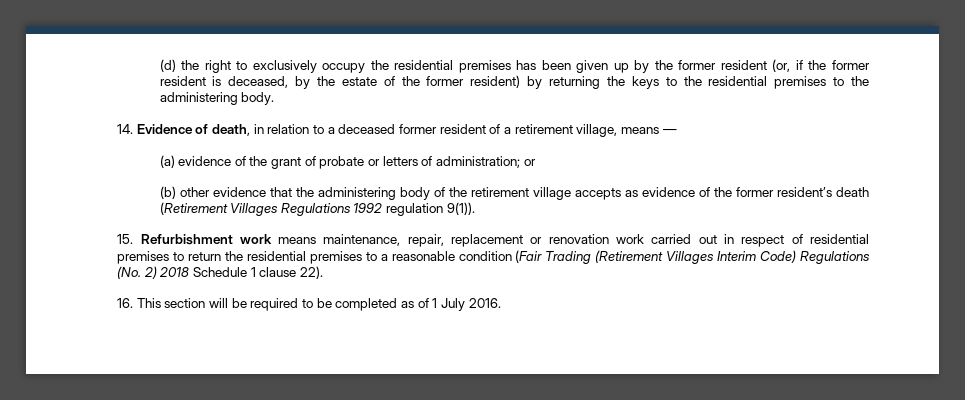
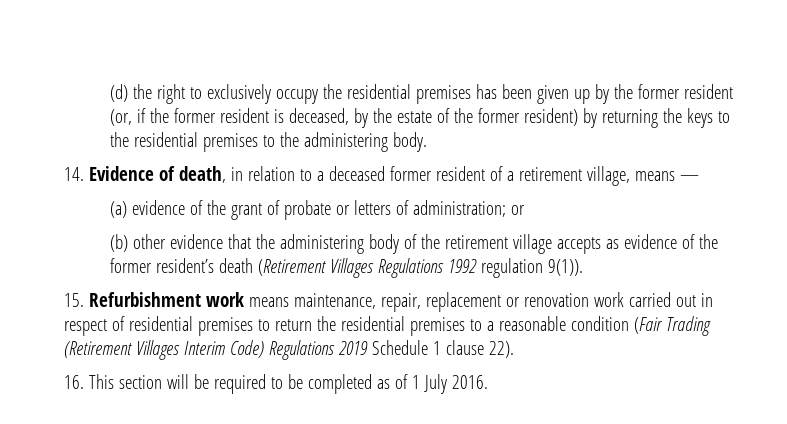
[117,266,190,279] (No. 2) 2018 -> [338,341,369,355] 2019

